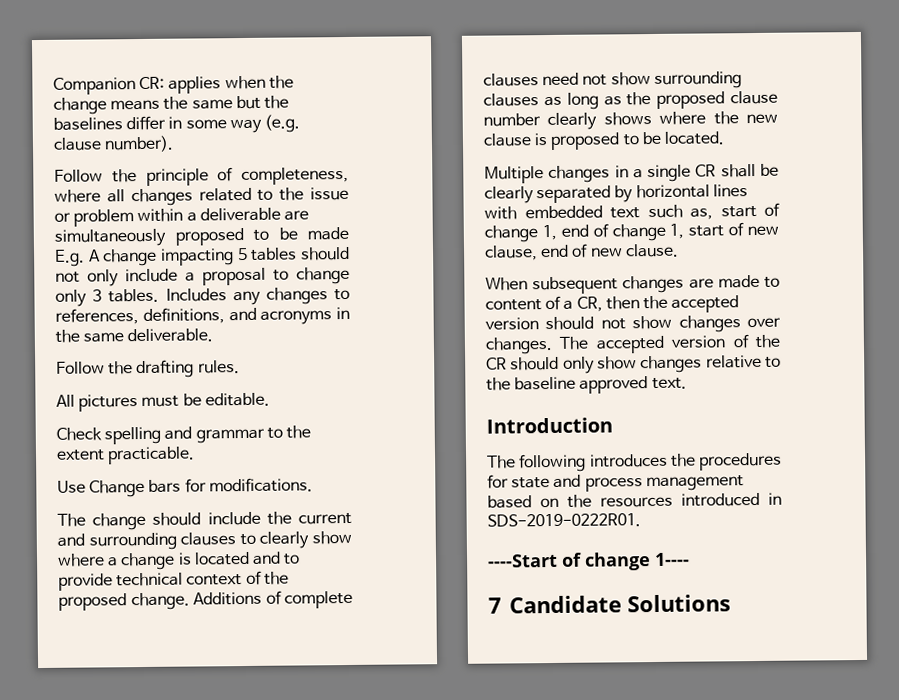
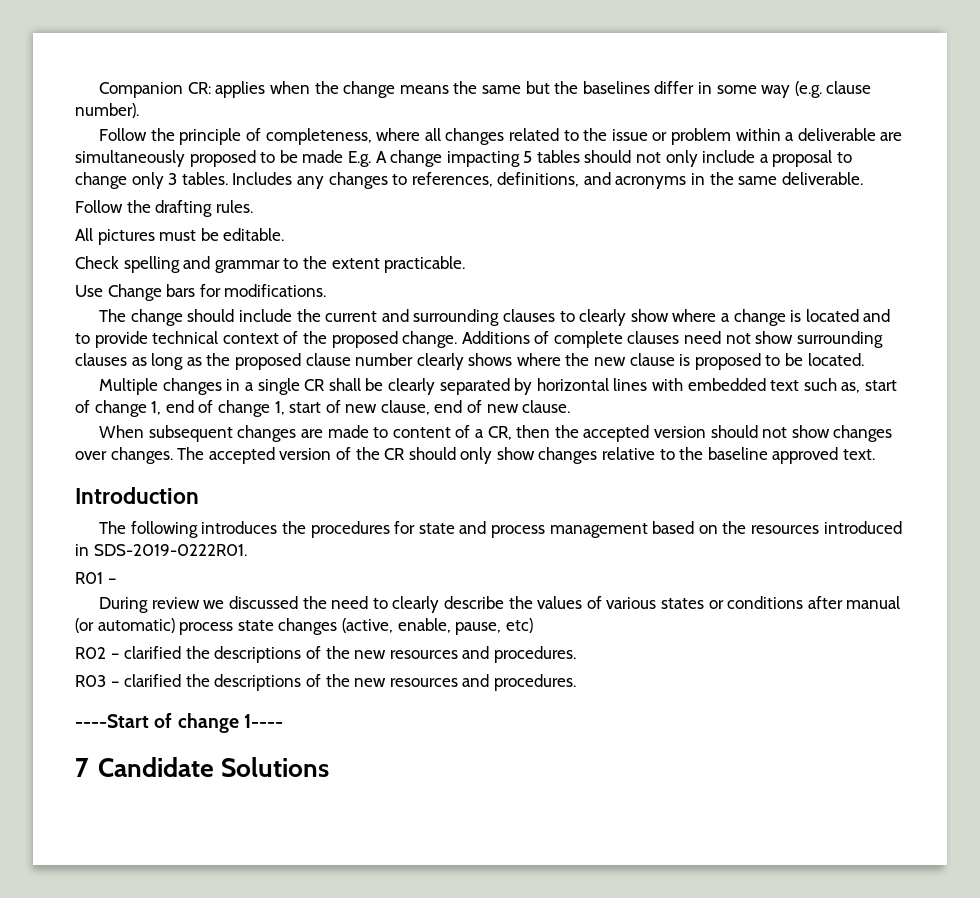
(641, 520) none -> [75,572,117,584] [99,596,901,613] [75,618,533,635] [75,646,576,663] [75,674,576,691] // R01 – // During review we discussed the need to clearly describe the values of various states or conditions after manual (or automatic) process state changes (active, enable, pause, etc) // R02 – clarified the descriptions of the new resources and procedures. // R03 – clarified the descriptions of the new resources and procedures.

